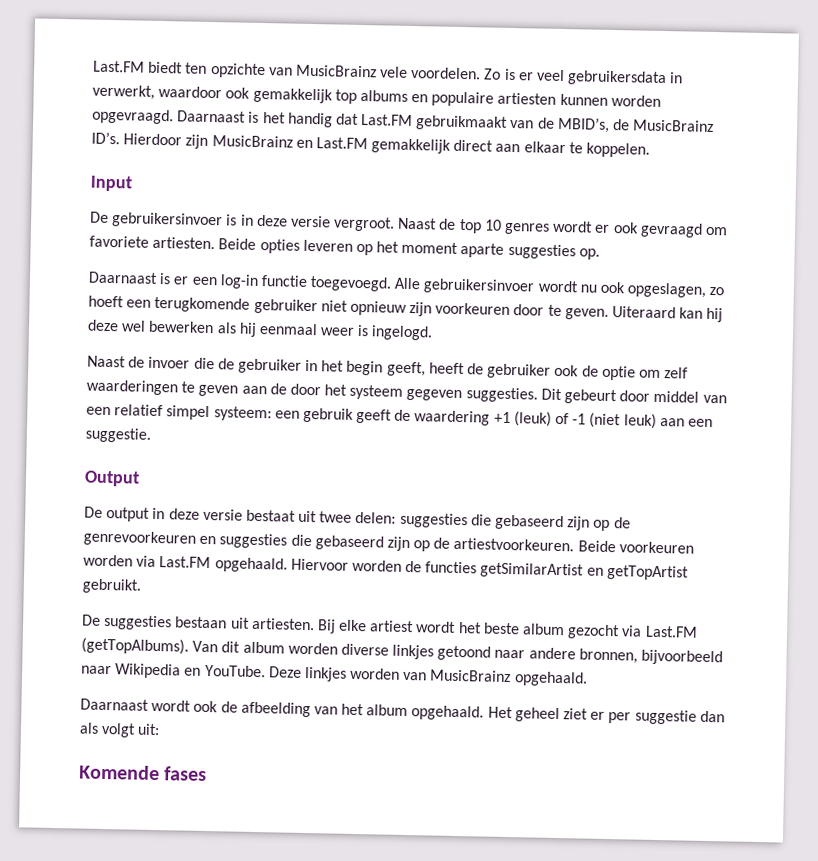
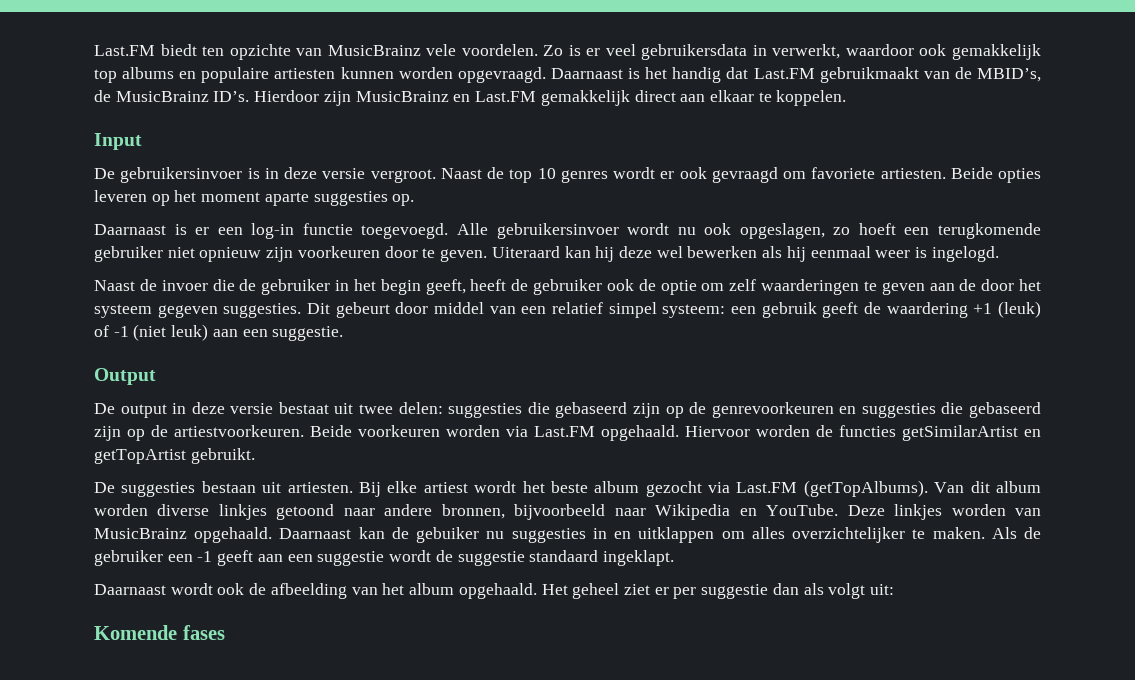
(588, 679) none -> [279,527,1042,543] [94,550,674,566] Daarnaast kan de gebuiker nu suggesties in en uitklappen om alles overzichtelijker te maken. Als de gebruiker een -1 geeft aan een suggestie wordt de suggestie standaard ingeklapt.

